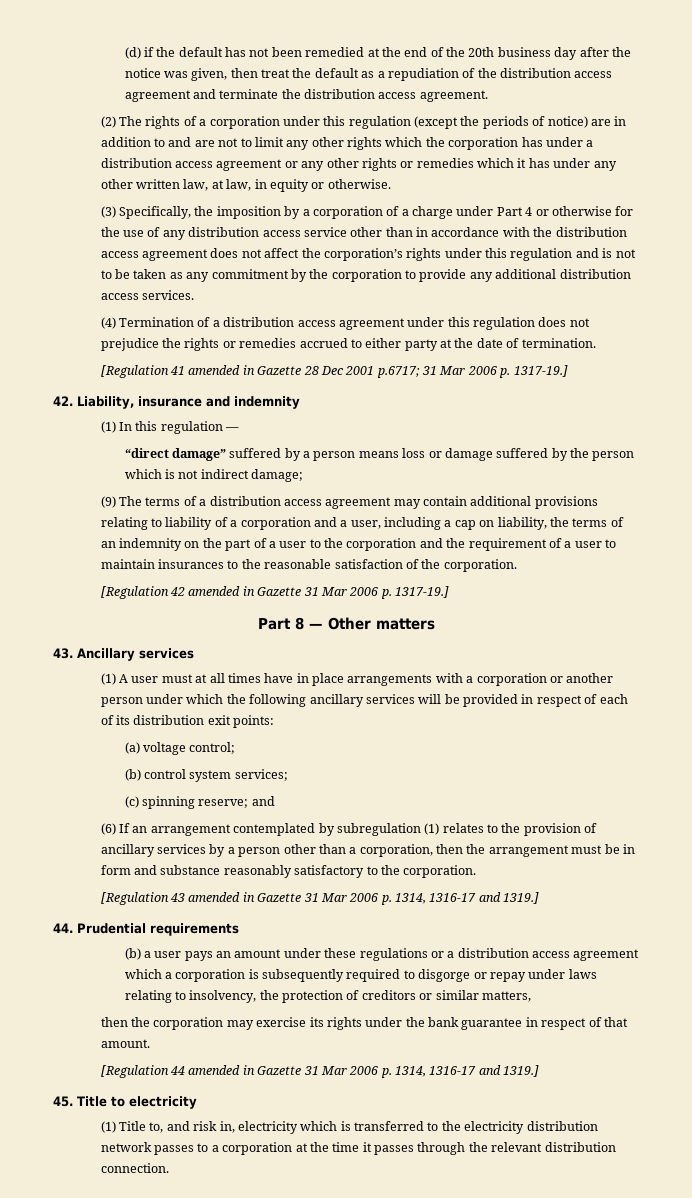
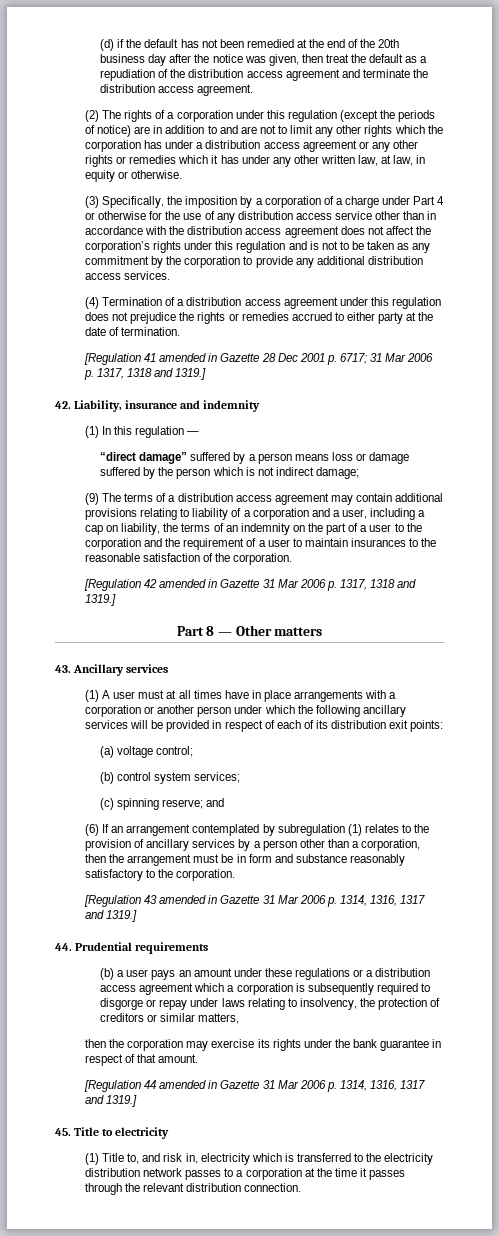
[376,365,568,378] p.6717; 31 Mar 2006 p. 1317-19.] -> [326,353,434,365] [84,368,207,380] p. 6717; 31 Mar 2006 p. 1317, 1318 and 1319.]
[395,586,450,598] 1317-19.] -> [340,579,417,590] [85,594,117,606] 1317, 1318 and 1319.]
[429,893,477,902] 1316-17 -> [370,895,426,906] 1316, 1317
[429,1066,477,1075] 1316-17 -> [370,1080,426,1091] 1316, 1317

